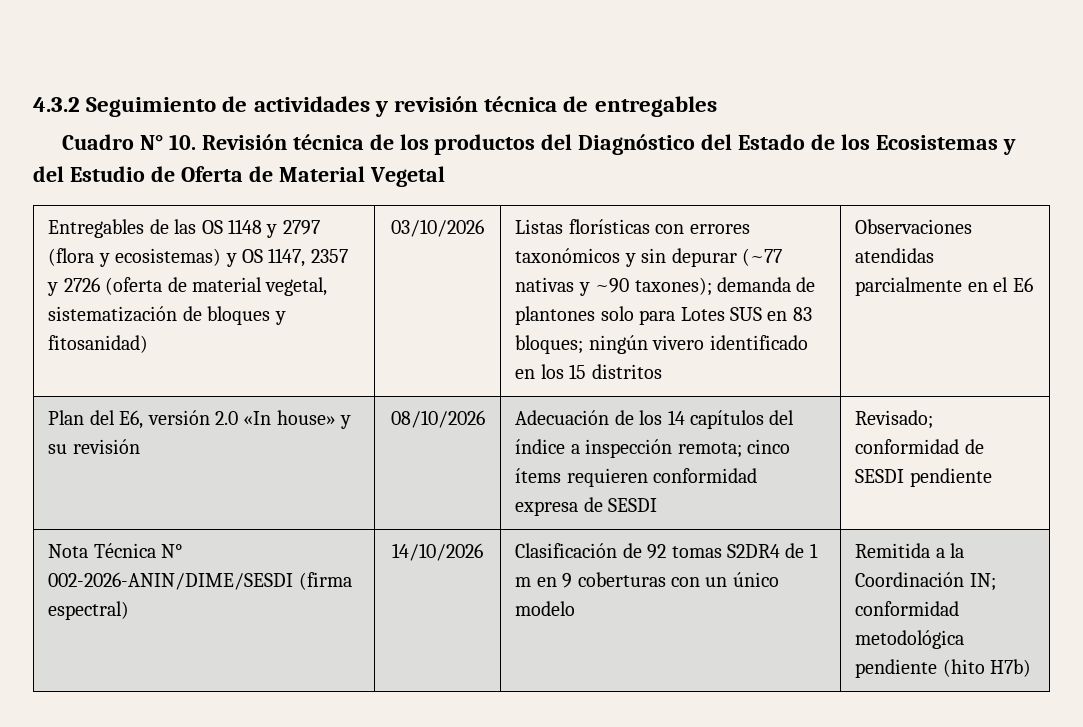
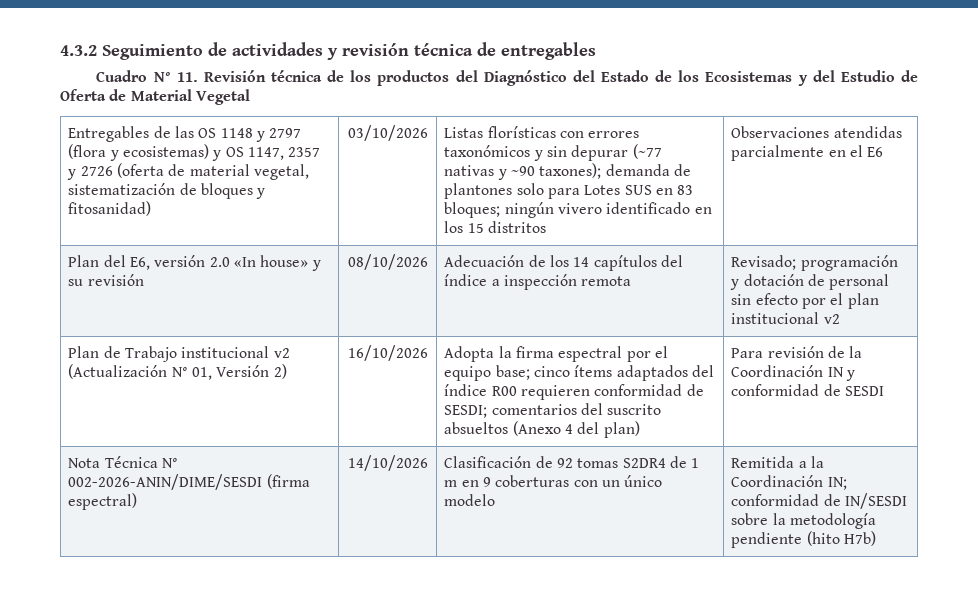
[168,134,196,150] 10. -> [176,72,198,82] 11.
[677,439,791,458] [515,468,758,487] [515,497,658,516] [855,410,934,429] remota; cinco ítems requieren conformidad expresa de SESDI | Revisado; -> [581,276,632,286] [731,255,898,271] [730,274,890,290] [731,293,879,309] [731,312,840,324] [68,346,290,362] [68,364,287,380] [347,345,428,361] [444,346,669,362] [444,365,715,381] [444,384,704,400] [444,403,662,418] [444,421,640,438] [731,346,863,358] [731,365,856,381] remota | Revisado; programación y dotación de personal sin efecto por el plan institucional v2 // Plan de Trabajo institucional v2 (Actualización N° 01, Versión 2) | 16/10/2026 | Adopta la firma espectral por el equipo base; cinco ítems adaptados del índice R00 requieren conformidad de SESDI; comentarios del suscrito absueltos (Anexo 4 del plan) | Para revisión de la Coordinación IN y
[909,468,992,487] pendiente -> (885, 391) none
[855,630,965,649] metodológica -> [823,493,908,509] [731,513,877,529] de IN/SESDI sobre la metodología

